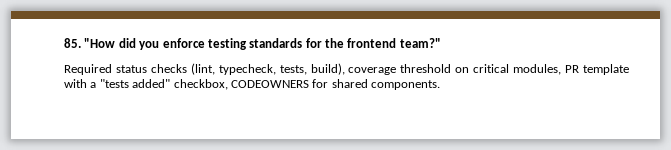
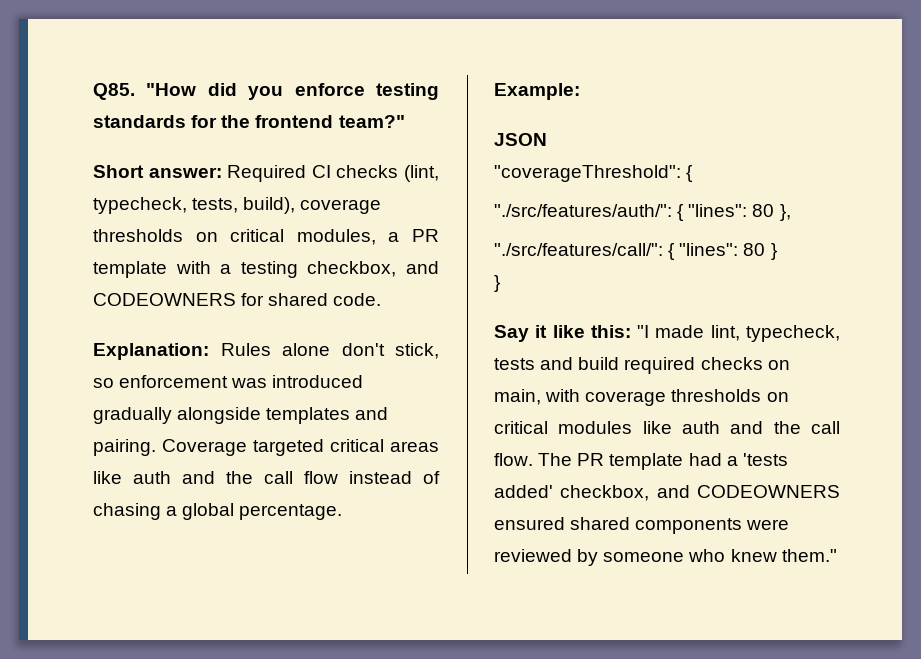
[64,38,81,48] 85. -> [93,83,135,100] Q85.
[64,64,147,75] Required status -> [93,165,331,182] Short answer: Required CI
[400,64,452,73] threshold -> [93,229,183,242] thresholds
(562, 69) none -> [388,232,400,242] a
[99,79,440,90] "tests added" checkbox, CODEOWNERS for shared components. -> [240,261,439,278] [93,293,382,306] [93,343,439,360] [93,375,364,388] [93,407,389,424] [93,439,439,456] [93,471,440,484] [93,503,343,520] [494,83,580,100] [494,133,547,146] [494,165,694,182] [494,204,791,221] [494,243,777,260] [494,275,500,292] [494,325,840,342] [494,357,790,374] [494,389,789,406] [494,421,840,434] [494,453,788,470] [494,485,840,501] [494,517,790,534] [494,549,837,566] testing checkbox, and CODEOWNERS for shared code. // Explanation: Rules alone don't stick, so enforcement was introduced gradually alongside templates and pairing. Coverage targeted critical areas like auth and the call flow instead of chasing a global percentage. // Example: // JSON // "coverageThreshold": { // "./src/features/auth/": { "lines": 80 }, // "./src/features/call/": { "lines": 80 } // } // Say it like this: "I made lint, typecheck, tests and build required checks on main, with coverage thresholds on critical modules like auth and the call flow. The PR template had a 'tests added' checkbox, and CODEOWNERS ensured shared components were reviewed by someone who knew them."

